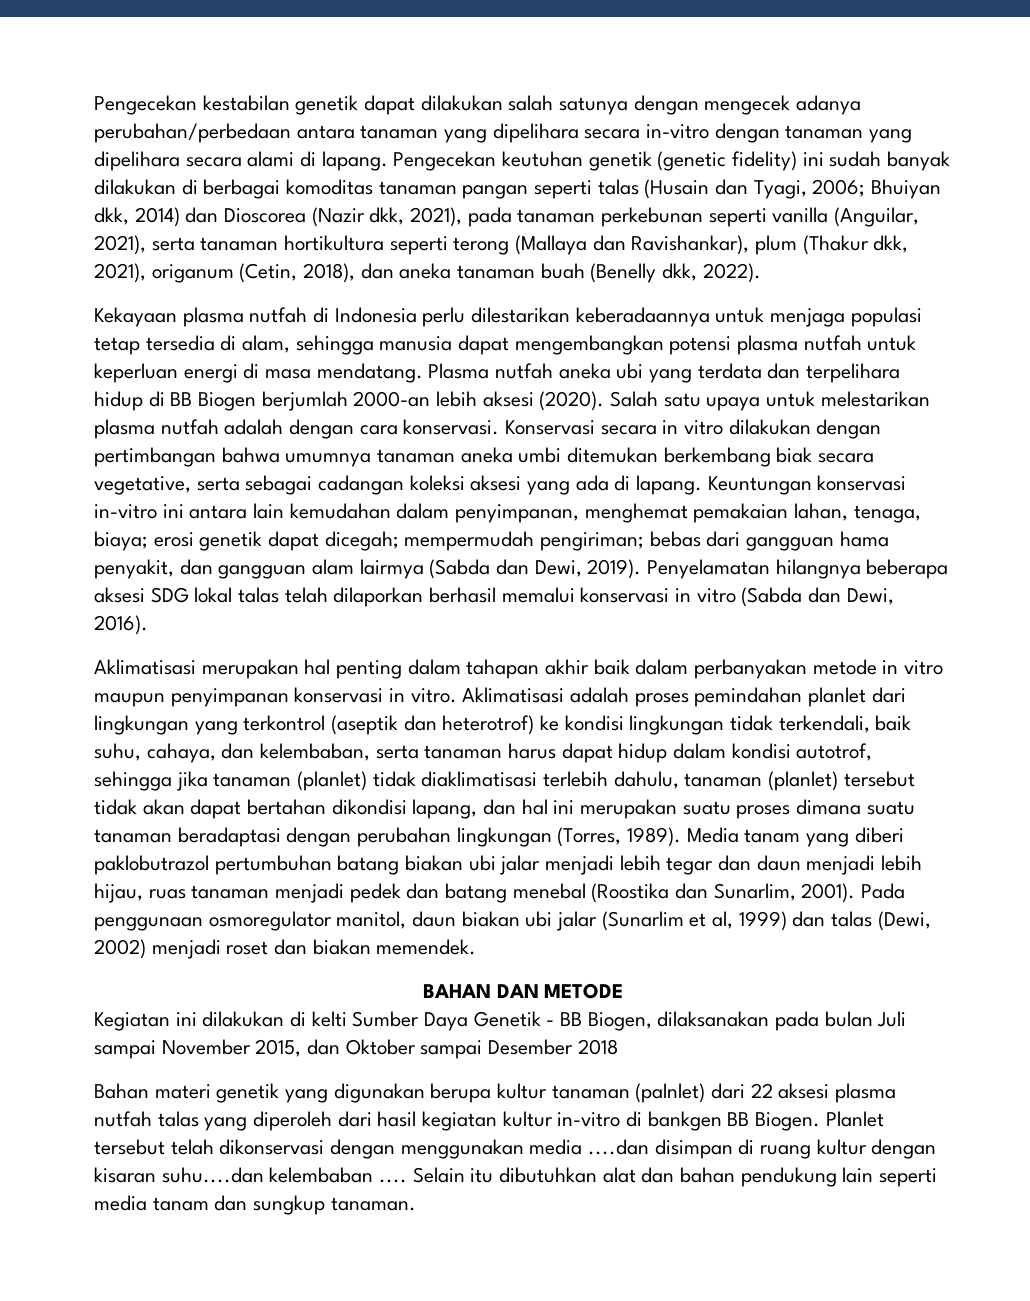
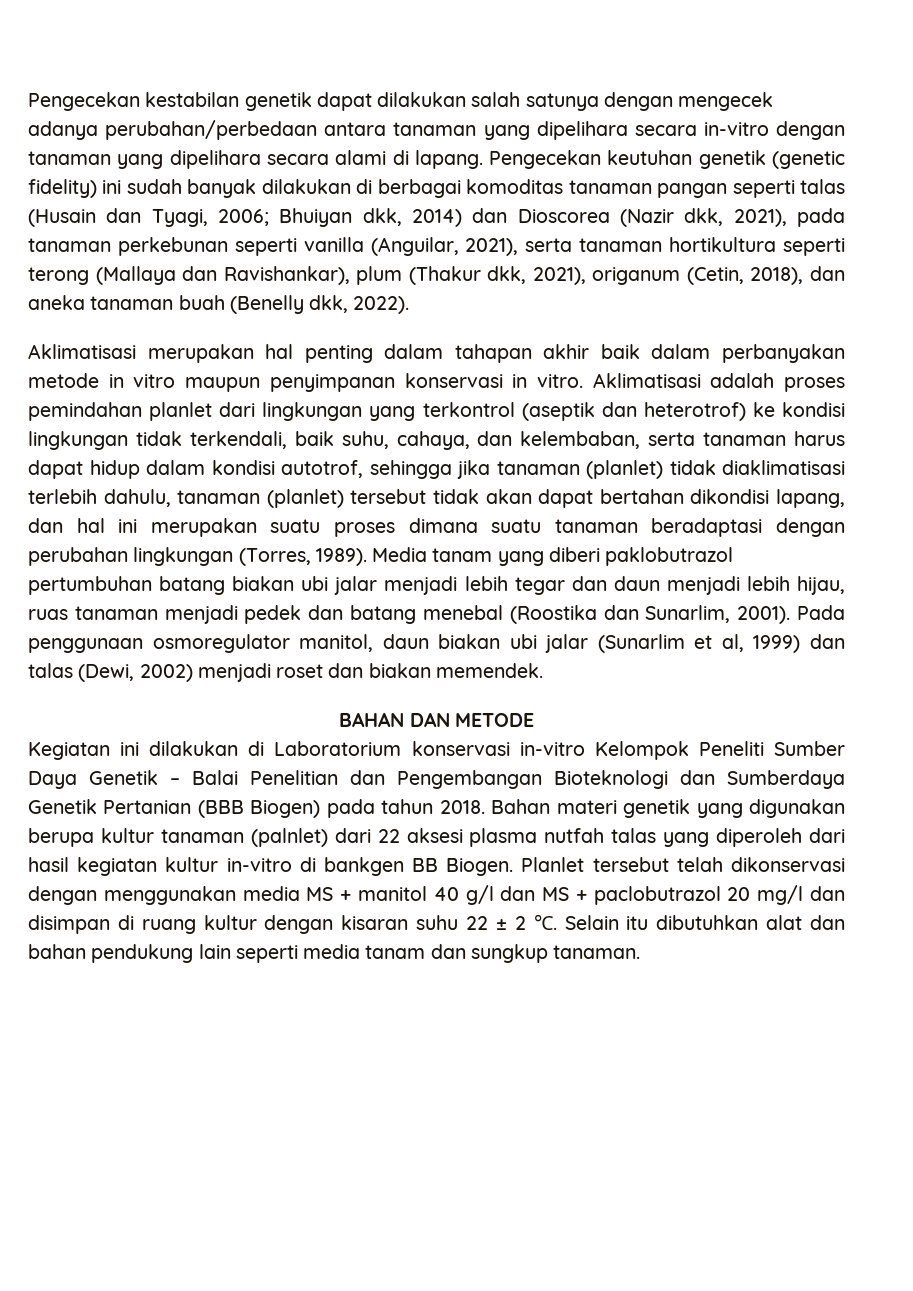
[94,307,922,327] [94,335,917,355] [94,363,901,383] [94,391,930,411] [94,419,882,439] [94,447,875,467] [94,475,907,495] [94,503,921,523] [94,531,889,551] [94,559,949,579] [94,587,894,607] [94,615,148,635] // Kekayaan plasma nutfah di Indonesia perlu dilestarikan keberadaannya untuk menjaga populasi tetap tersedia di alam, sehingga manusia dapat mengembangkan potensi plasma nutfah untuk keperluan energi di masa mendatang. Plasma nutfah aneka ubi yang terdata dan terpelihara hidup di BB Biogen berjumlah 2000-an lebih aksesi (2020). Salah satu upaya untuk melestarikan plasma nutfah adalah dengan cara konservasi. Konservasi secara in vitro dilakukan dengan pertimbangan bahwa umumnya tanaman aneka umbi ditemukan berkembang biak secara vegetative, serta sebagai cadangan koleksi aksesi yang ada di lapang. Keuntungan konservasi in-vitro ini antara lain kemudahan dalam penyimpanan, menghemat pemakaian lahan, tenaga, biaya; erosi genetik dapat dicegah; mempermudah pengiriman; bebas dari gangguan hama penyakit, dan gangguan alam lairmya (Sabda dan Dewi, 2019). Penyelamatan hilangnya beberapa aksesi SDG lokal talas telah dilaporkan berhasil memalui konservasi in vitro (Sabda dan Dewi, 2016). -> (410, 305) none
[311,1011,907,1031] [94,1039,618,1059] kelti Sumber Daya Genetik - BB Biogen, dilaksanakan pada bulan Juli sampai November 2015, dan Oktober sampai Desember 2018 // -> [274,741,845,760] [28,770,845,789] [28,799,485,818] Laboratorium konservasi in-vitro Kelompok Peneliti Sumber Daya Genetik – Balai Penelitian dan Pengembangan Bioteknologi dan Sumberdaya Genetik Pertanian (BBB Biogen) pada tahun 2018.
[588,1139,650,1155] ....dan -> [306,885,846,905] MS + manitol 40 g/l dan MS + paclobutrazol 20 mg/l dan
[161,1167,408,1183] suhu....dan kelembaban .... -> [416,914,557,930] suhu 22 ± 2 ℃.

